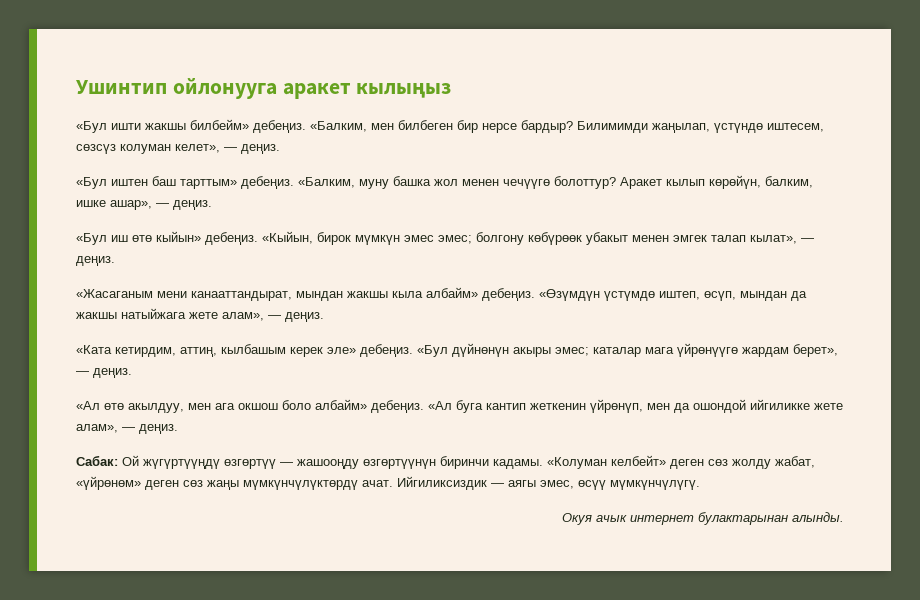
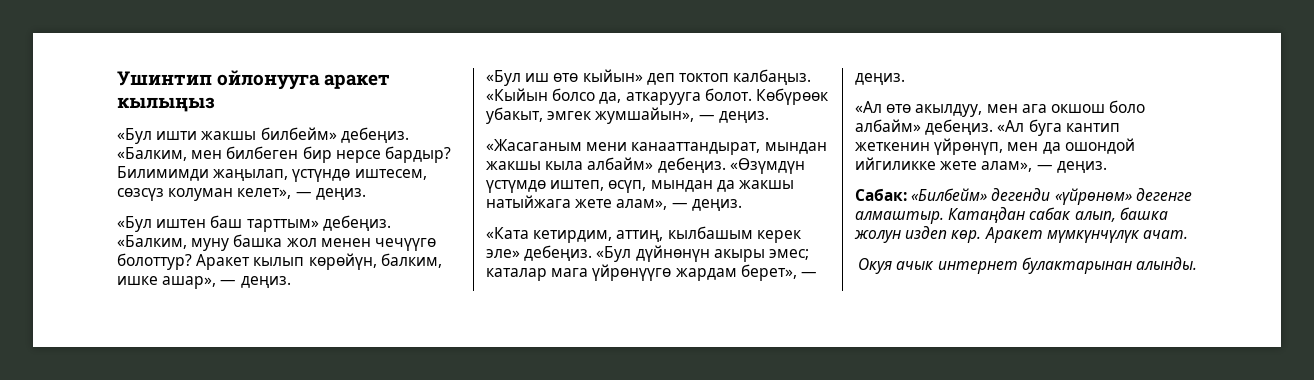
[205,231,797,245] дебеңиз. «Кыйын, бирок мүмкүн эмес эмес; болгону көбүрөөк убакыт менен эмгек талап кылат», -> [646,69,812,85] [486,88,829,105] [486,107,695,124] деп токтоп калбаңыз. «Кыйын болсо да, аткарууга болот. Көбүрөөк убакыт, эмгек жумшайын»,
[122,455,815,469] [76,476,700,490] Ой жүгүртүүңдү өзгөртүү — жашооңду өзгөртүүнүн биринчи кадамы. «Колуман келбейт» деген сөз жолду жабат, «үйрөнөм» деген сөз жаңы мүмкүнчүлүктөрдү ачат. Ийгиликсиздик — аягы эмес, өсүү мүмкүнчүлүгү. -> [911,188,1192,205] [855,207,1168,224] [854,226,1188,243] «Билбейм» дегенди «үйрөнөм» дегенге алмаштыр. Катаңдан сабак алып, башка жолун издеп көр. Аракет мүмкүнчүлүк ачат.

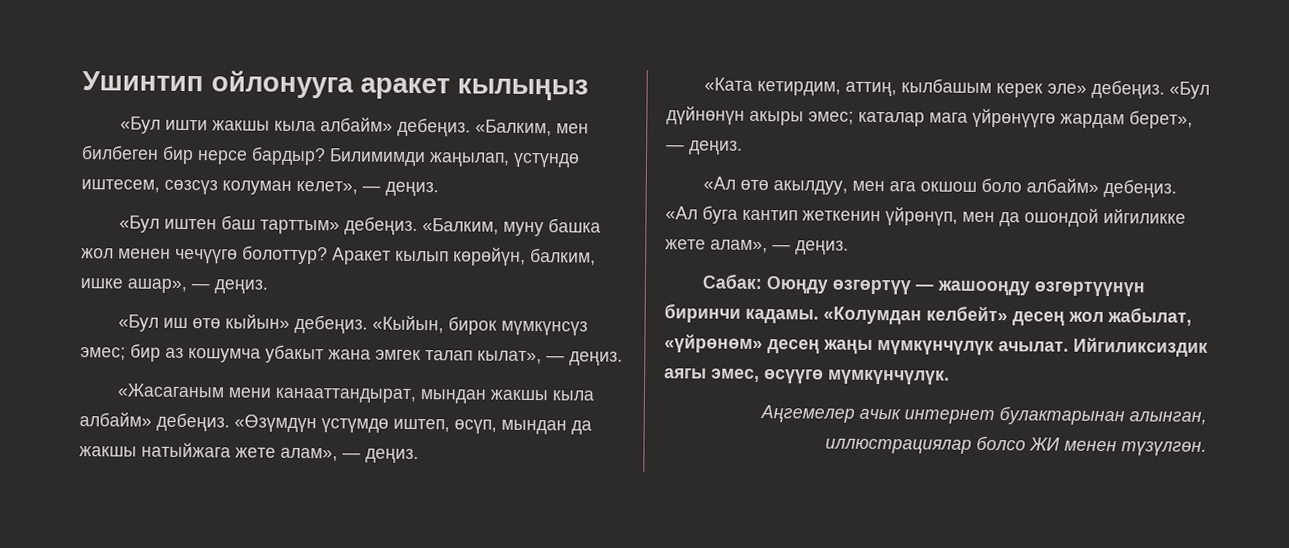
[260,127,337,140] билбейм» -> [273,117,393,132] кыла албайм»
[646,69,812,85] [486,88,829,105] [486,107,695,124] деп токтоп калбаңыз. «Кыйын болсо да, аткарууга болот. Көбүрөөк убакыт, эмгек жумшайын», -> [293,314,588,336] [80,343,542,365] дебеңиз. «Кыйын, бирок мүмкүнсүз эмес; бир аз кошумча убакыт жана эмгек талап кылат»,
[911,188,1192,205] [855,207,1168,224] [854,226,1188,243] [858,257,1197,274] «Билбейм» дегенди «үйрөнөм» дегенге алмаштыр. Катаңдан сабак алып, башка жолун издеп көр. Аракет мүмкүнчүлүк ачат. // Окуя ачык интернет булактарынан алынды. -> [765,276,1145,297] [664,303,1192,326] [664,334,1208,357] [664,368,950,385] [760,405,1207,426] [825,435,1207,456] Оюңду өзгөртүү — жашооңду өзгөртүүнүн биринчи кадамы. «Колумдан келбейт» десең жол жабылат, «үйрөнөм» десең жаңы мүмкүнчүлүк ачылат. Ийгиликсиздик аягы эмес, өсүүгө мүмкүнчүлүк. // Аңгемелер ачык интернет булактарынан алынган, иллюстрациялар болсо ЖИ менен түзүлгөн.

